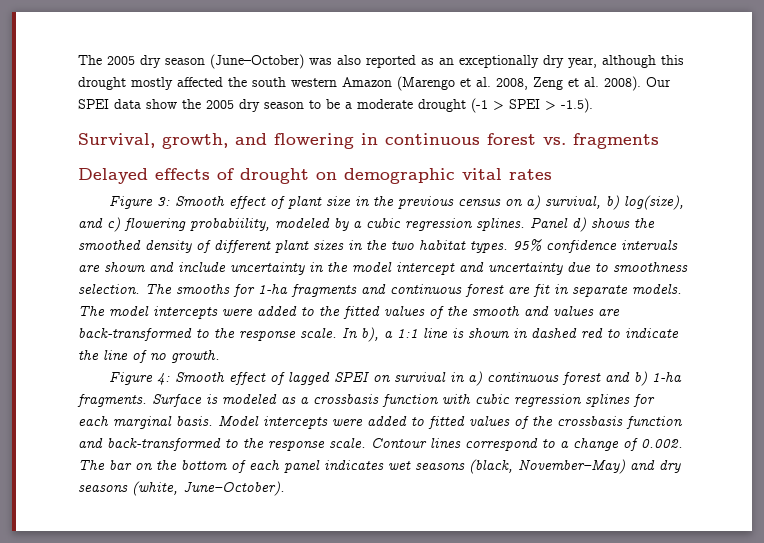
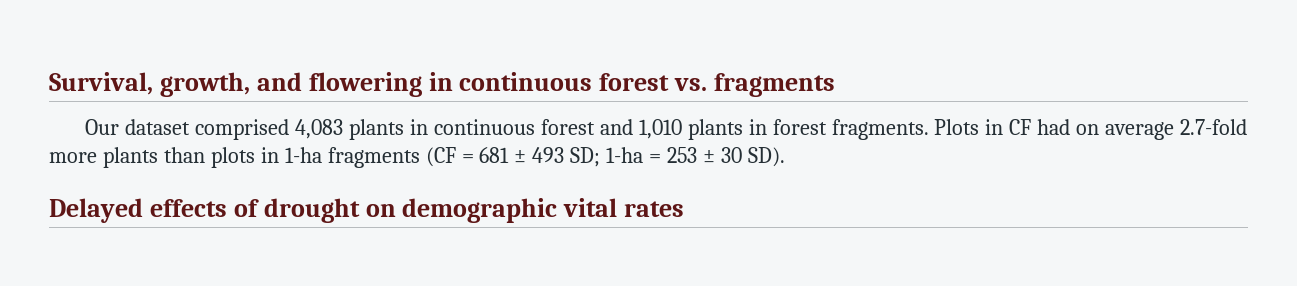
[78,54,684,69] [78,76,671,91] [78,98,593,113] The 2005 dry season (June–October) was also reported as an exceptionally dry year, although this drought mostly affected the south western Amazon (Marengo et al. 2008, Zeng et al. 2008). Our SPEI data show the 2005 dry season to be a moderate drought (-1 > SPEI > -1.5). // -> (49, 83) none
(659, 141) none -> [85,119,1248,140] [49,147,785,168] // Our dataset comprised 4,083 plants in continuous forest and 1,010 plants in forest fragments. Plots in CF had on average 2.7-fold more plants than plots in 1-ha fragments (CF = 681 ± 493 SD; 1-ha = 253 ± 30 SD).
[108,195,684,210] [78,217,655,232] [78,239,678,253] [78,262,688,275] [78,284,682,297] [78,306,620,319] [78,327,679,342] [78,350,220,363] [108,371,682,386] [77,394,655,407] [78,415,683,429] [78,438,683,451] [78,459,681,474] [78,481,285,496] // Figure 3: Smooth effect of plant size in the previous census on a) survival, b) log(size), and c) flowering probabiility, modeled by a cubic regression splines. Panel d) shows the smoothed density of different plant sizes in the two habitat types. 95% confidence intervals are shown and include uncertainty in the model intercept and uncertainty due to smoothness selection. The smooths for 1-ha fragments and continuous forest are fit in separate models. The model intercepts were added to the fitted values of the smooth and values are back-transformed to the response scale. In b), a 1:1 line is shown in dashed red to indicate the line of no growth. // Figure 4: Smooth effect of lagged SPEI on survival in a) continuous forest and b) 1-ha fragments. Surface is modeled as a crossbasis function with cubic regression splines for each marginal basis. Model intercepts were added to fitted values of the crossbasis function and back-transformed to the response scale. Contour lines correspond to a change of 0.002. The bar on the bottom of each panel indicates wet seasons (black, November–May) and dry seasons (white, June–October). -> (685, 209) none

